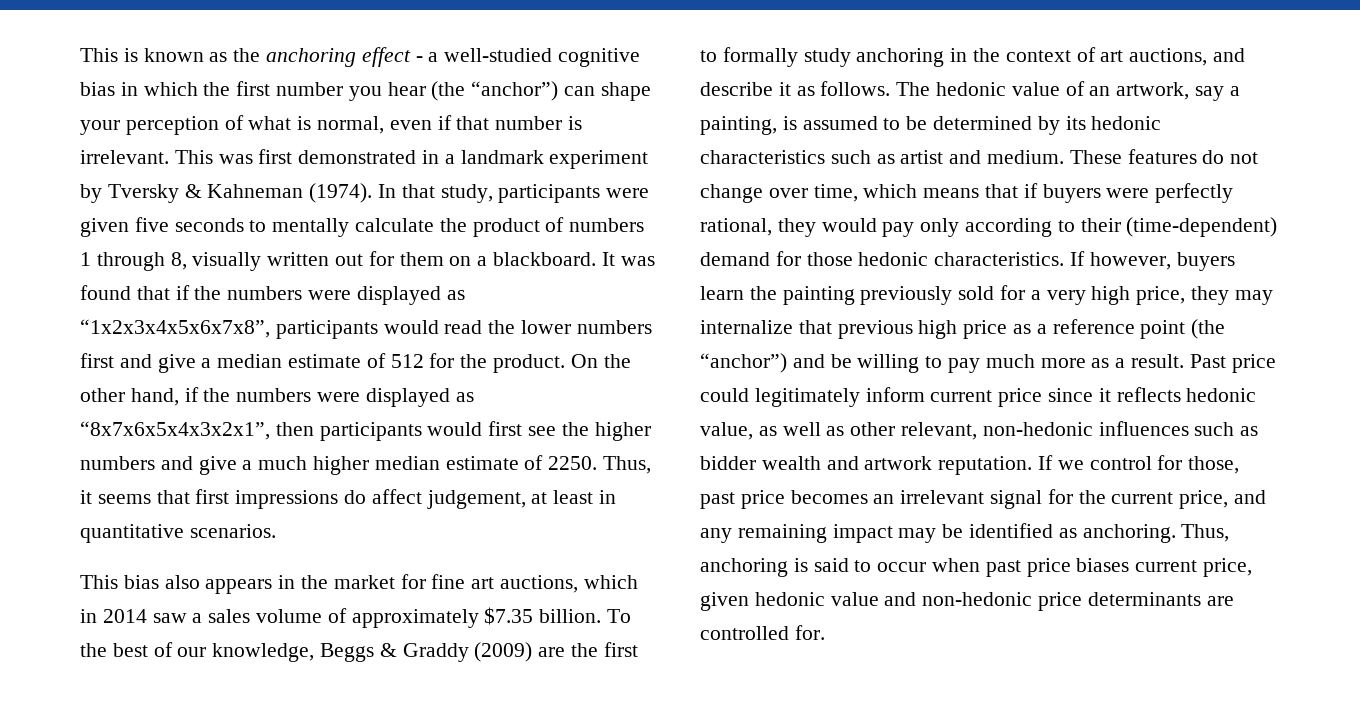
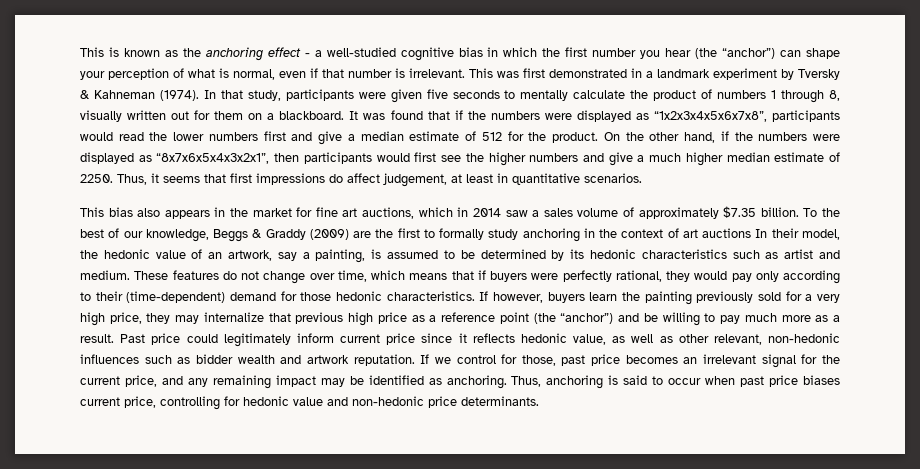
[1129,48,1246,66] [700,81,931,96] auctions, and describe it as follows. The -> [702,228,840,240] [80,250,98,259] auctions In their model, the
[700,592,749,611] given -> [160,396,240,410] controlling for
[1087,592,1234,606] [700,625,825,640] determinants are controlled for. -> [461,396,539,406] determinants.

